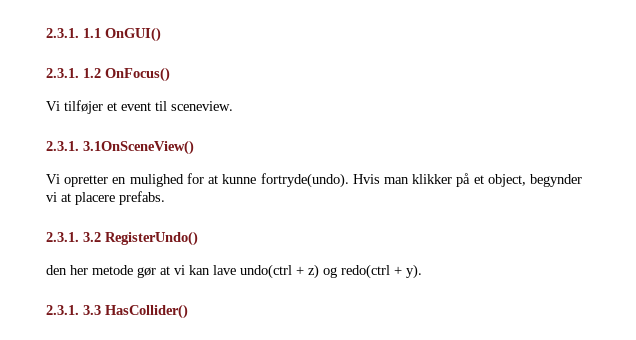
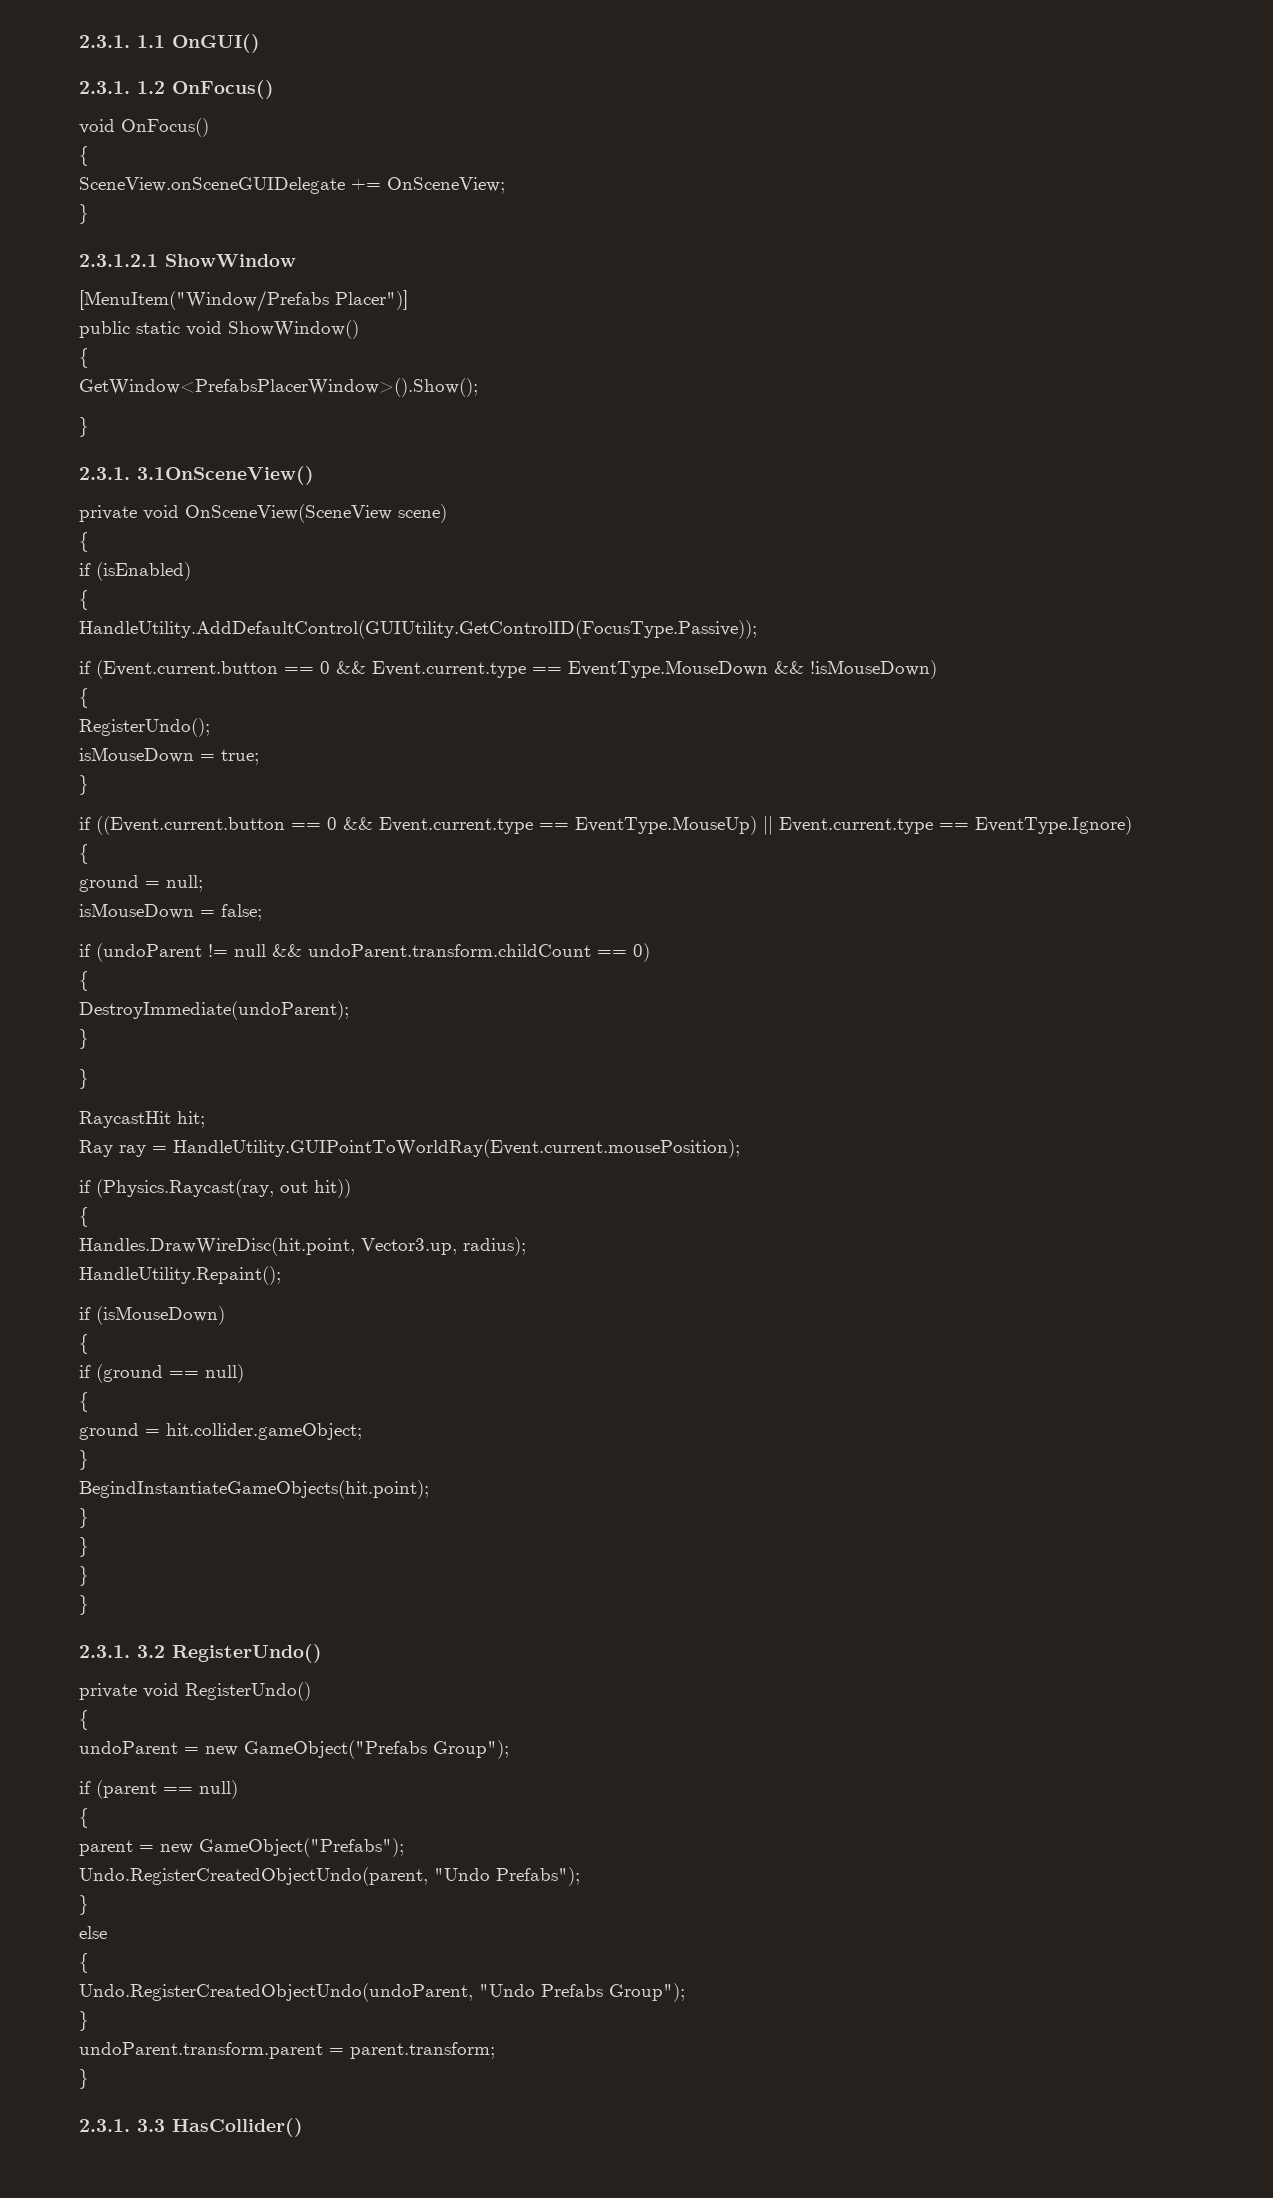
[46,100,233,114] [46,140,194,155] [46,173,582,188] [46,191,165,205] [46,231,198,246] [46,264,422,279] Vi tilføjer et event til sceneview. // 2.3.1. 3.1OnSceneView() // Vi opretter en mulighed for at kunne fortryde(undo). Hvis man klikker på et object, begynder vi at placere prefabs. // 2.3.1. 3.2 RegisterUndo() // den her metode gør at vi kan lave undo(ctrl + z) og redo(ctrl + y). -> [79,118,209,137] [79,146,89,166] [79,177,505,194] [79,204,89,224] [79,254,296,267] [79,290,408,312] [79,320,359,339] [79,348,89,368] [79,378,478,397] [79,417,89,437] [79,466,314,485] [79,504,447,523] [79,532,89,552] [79,562,191,581] [79,590,89,610] [79,620,757,639] [79,660,937,679] [79,688,89,708] [79,718,210,737] [79,747,259,765] [79,775,89,795] [79,815,1132,835] [79,844,89,864] [79,875,203,892] [79,903,262,921] [79,943,650,962] [79,971,89,991] [79,1001,349,1020] [79,1029,89,1049] [79,1069,89,1089] [79,1111,205,1128] [79,1139,740,1158] [79,1179,351,1198] [79,1207,89,1227] [79,1237,526,1256] [79,1266,281,1285] [79,1306,225,1325] [79,1334,89,1354] [79,1364,244,1383] [79,1392,89,1412] [79,1423,362,1440] [79,1450,89,1470] [79,1480,429,1499] [79,1508,89,1528] [79,1537,89,1557] [79,1566,89,1586] [79,1595,89,1615] [79,1644,322,1663] [79,1682,311,1701] [79,1710,89,1730] [79,1740,509,1759] [79,1780,238,1799] [79,1808,89,1828] [79,1838,404,1857] [79,1867,580,1886] [79,1895,89,1915] [79,1926,107,1939] [79,1953,89,1973] [79,1983,685,2002] [79,2011,89,2031] [79,2042,495,2059] [79,2069,89,2089] void OnFocus() // { // SceneView.onSceneGUIDelegate += OnSceneView; // } // 2.3.1.2.1 ShowWindow // [MenuItem("Window/Prefabs Placer")] // public static void ShowWindow() // { // GetWindow<PrefabsPlacerWindow>().Show(); // } // 2.3.1. 3.1OnSceneView() // private void OnSceneView(SceneView scene) // { // if (isEnabled) // { // HandleUtility.AddDefaultControl(GUIUtility.GetControlID(FocusType.Passive)); // if (Event.current.button == 0 && Event.current.type == EventType.MouseDown && !isMouseDown) // { // RegisterUndo(); // isMouseDown = true; // } // if ((Event.current.button == 0 && Event.current.type == EventType.MouseUp) || Event.current.type == EventType.Ignore) // { // ground = null; // isMouseDown = false; // if (undoParent != null && undoParent.transform.childCount == 0) // { // DestroyImmediate(undoParent); // } // } // RaycastHit hit; // Ray ray = HandleUtility.GUIPointToWorldRay(Event.current.mousePosition); // if (Physics.Raycast(ray, out hit)) // { // Handles.DrawWireDisc(hit.point, Vector3.up, radius); // HandleUtility.Repaint(); // if (isMouseDown) // { // if (ground == null) // { // ground = hit.collider.gameObject; // } // BegindInstantiateGameObjects(hit.point); // } // } // } // } // 2.3.1. 3.2 RegisterUndo() // private void RegisterUndo() // { // undoParent = new GameObject("Prefabs Group"); // if (parent == null) // { // parent = new GameObject("Prefabs"); // Undo.RegisterCreatedObjectUndo(parent, "Undo Prefabs"); // } // else // { // Undo.RegisterCreatedObjectUndo(undoParent, "Undo Prefabs Group"); // } // undoParent.transform.parent = parent.transform; // }

